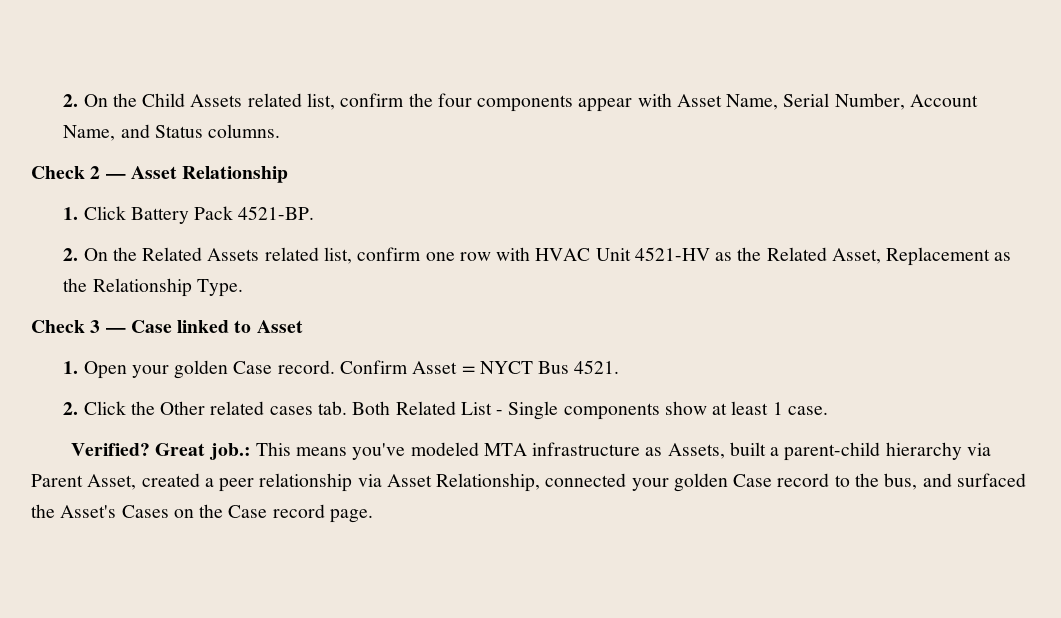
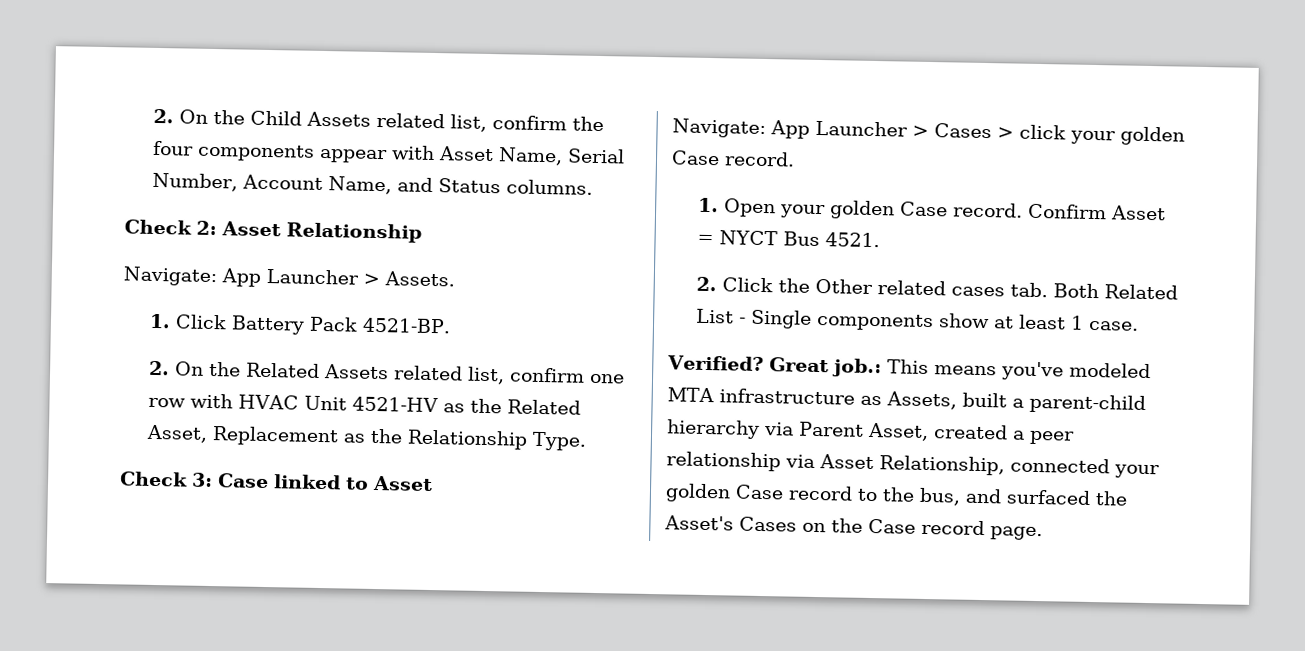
[90,166,126,179] 2 — -> [196,220,217,236] 2:
(289, 174) none -> [123,266,455,287] // Navigate: App Launcher > Assets.
[90,320,126,333] 3 — -> [191,472,213,488] 3:
(303, 326) none -> [672,118,1185,146] [671,150,795,167] // Navigate: App Launcher > Cases > click your golden Case record.

